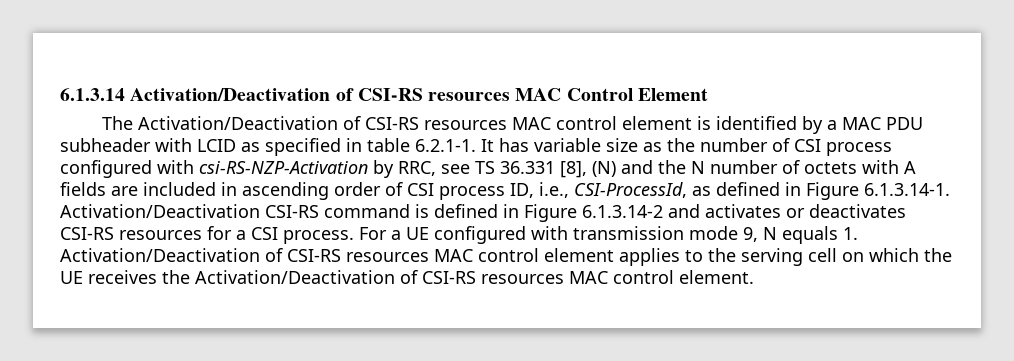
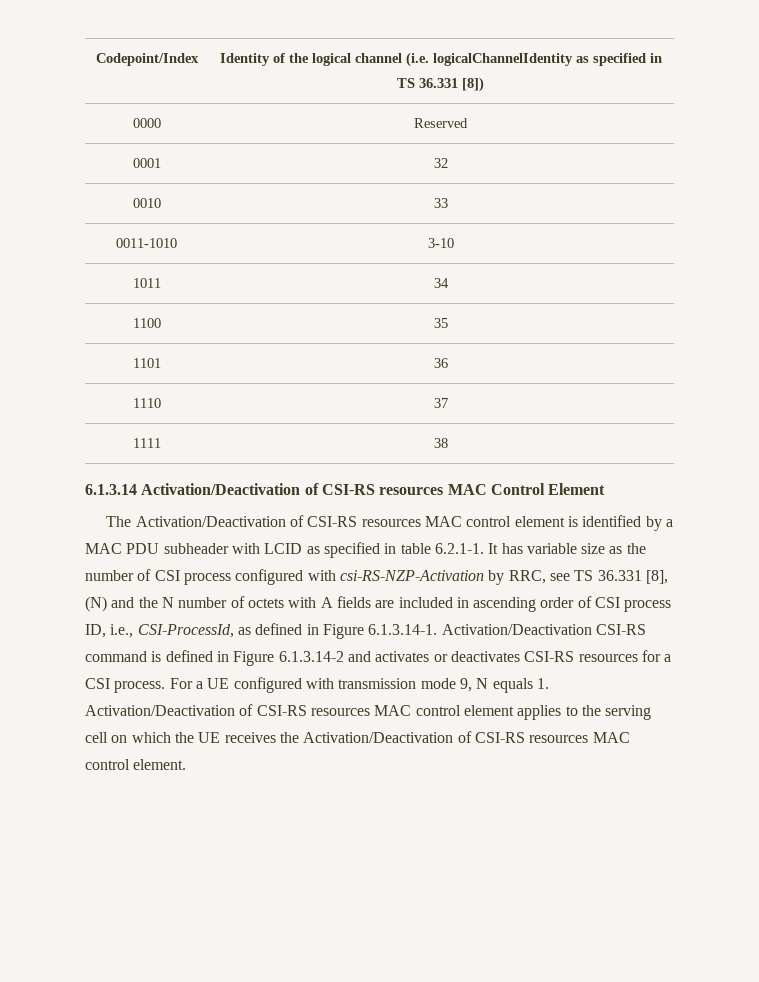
(60, 94) none -> [95,53,199,66] [219,52,662,67] [397,77,484,92] [132,118,161,128] [414,118,468,128] [132,158,161,168] [433,158,448,168] [132,198,161,208] [433,198,448,208] [116,238,177,248] [427,238,454,248] [132,278,161,288] [433,278,449,288] [132,318,161,328] [433,318,448,328] [132,358,161,368] [433,358,448,368] [132,398,161,408] [433,398,448,408] [132,438,161,448] [433,438,448,448] Codepoint/Index | Identity of the logical channel (i.e. logicalChannelIdentity as specified in TS 36.331 [8]) // 0000 | Reserved // 0001 | 32 // 0010 | 33 // 0011-1010 | 3-10 // 1011 | 34 // 1100 | 35 // 1101 | 36 // 1110 | 37 // 1111 | 38 //

